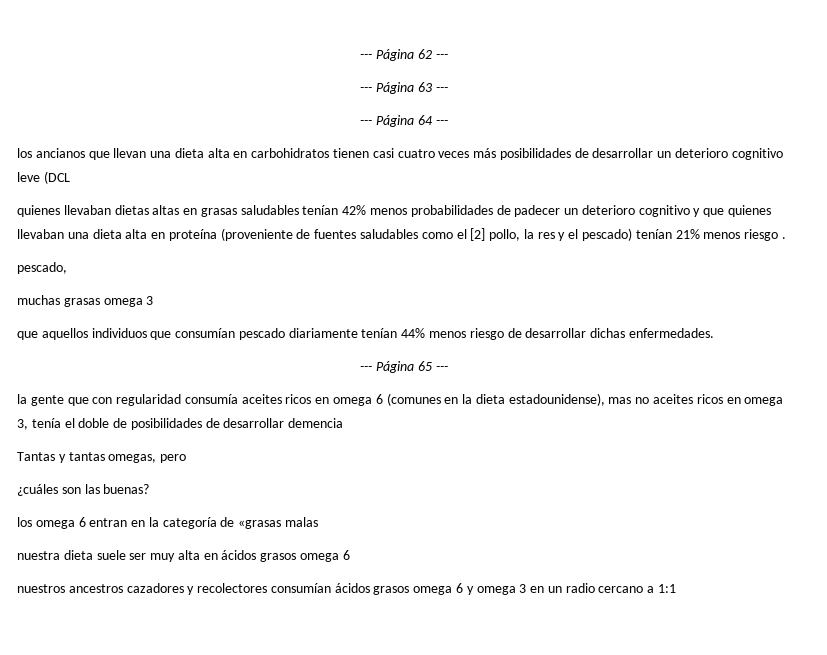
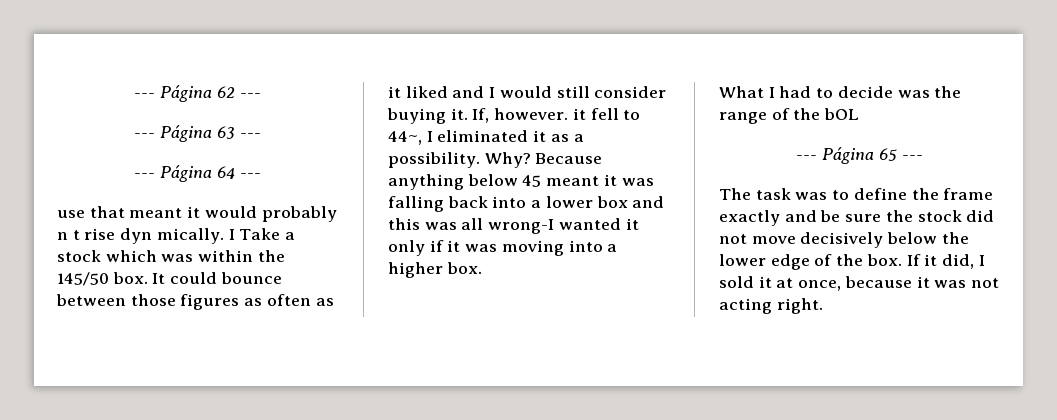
[17,148,783,160] [17,171,70,184] [17,205,772,217] [17,228,786,241] [17,262,67,274] [17,295,154,307] [17,328,714,340] [360,361,448,373] [17,393,784,406] [17,418,344,430] [17,452,187,463] [17,484,150,496] [17,517,319,529] [17,550,350,562] [17,583,677,595] los ancianos que llevan una dieta alta en carbohidratos tienen casi cuatro veces más posibilidades de desarrollar un deterioro cognitivo leve (DCL // quienes llevaban dietas altas en grasas saludables tenían 42% menos probabilidades de padecer un deterioro cognitivo y que quienes llevaban una dieta alta en proteína (proveniente de fuentes saludables como el [2] pollo, la res y el pescado) tenían 21% menos riesgo . // pescado, // muchas grasas omega 3 // que aquellos individuos que consumían pescado diariamente tenían 44% menos riesgo de desarrollar dichas enfermedades. // --- Página 65 --- // la gente que con regularidad consumía aceites ricos en omega 6 (comunes en la dieta estadounidense), mas no aceites ricos en omega 3, tenía el doble de posibilidades de desarrollar demencia // Tantas y tantas omegas, pero // ¿cuáles son las buenas? // los omega 6 entran en la categoría de «grasas malas // nuestra dieta suele ser muy alta en ácidos grasos omega 6 // nuestros ancestros cazadores y recolectores consumían ácidos grasos omega 6 y omega 3 en un radio cercano a 1:1 -> [57,206,337,222] [57,228,296,244] [57,250,285,262] [57,272,282,286] [56,294,334,310] [388,86,667,98] [387,108,641,124] [388,130,584,145] [388,152,603,168] [388,174,654,190] [388,196,665,212] [388,218,639,234] [388,240,618,256] [388,262,482,278] [719,86,962,98] [719,108,860,124] [796,147,923,164] [719,188,994,200] [719,210,995,226] [719,232,969,248] [719,254,985,270] [719,276,1000,291] [719,298,823,314] use that meant it would probably n t rise dyn mically. I Take a stock which was within the 145/50 box. It could bounce between those figures as often as it liked and I would still consider buying it. If, however. it fell to 44~, I eliminated it as a possibility. Why? Because anything below 45 meant it was falling back into a lower box and this was all wrong-I wanted it only if it was moving into a higher box. // What I had to decide was the range of the bOL // --- Página 65 --- // The task was to define the frame exactly and be sure the stock did not move decisively below the lower edge of the box. If it did, I sold it at once, because it was not acting right.

